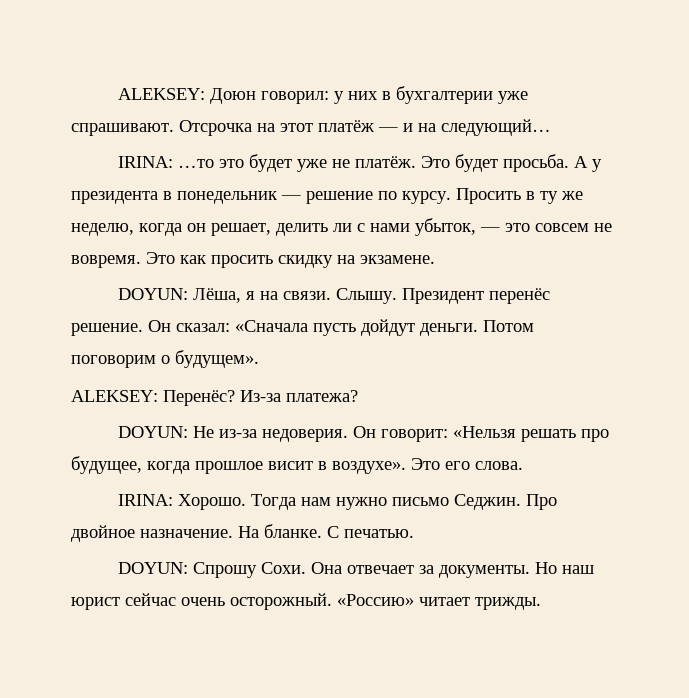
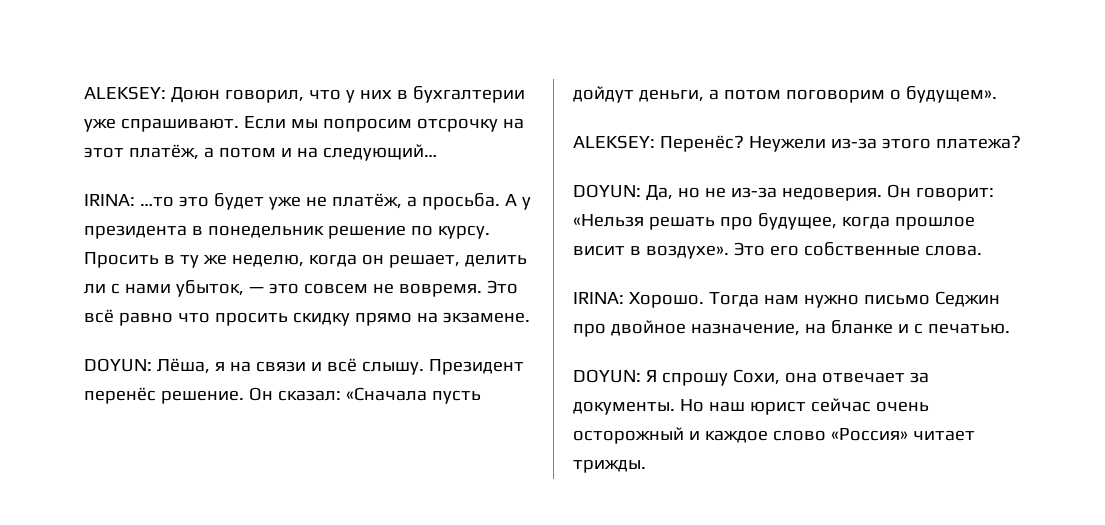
[261,91,330,104] говорил: -> [224,89,341,103] говорил, что
[179,120,398,136] Отсрочка на этот платёж — -> [243,116,524,132] [84,144,276,160] Если мы попросим отсрочку на этот платёж, а потом
[355,154,499,172] платёж. Это будет -> [331,193,417,209] платёж, а
[281,195,301,200] — -> (324, 231) none
[180,255,206,264] как -> [84,309,210,326] всё равно что
(333, 261) none -> [354,312,412,326] прямо
[283,288,398,304] связи. Слышу. -> [255,358,424,375] связи и всё слышу.
[420,320,534,336] деньги. Потом -> [638,89,781,102] деньги, а потом
[240,390,281,402] Из-за -> [748,136,931,152] Неужели из-за этого
[193,426,215,438] Не -> [645,185,726,201] Да, но не
(470, 465) none -> [803,242,920,256] собственные
[454,494,558,510] [71,524,414,542] [118,562,343,578] Седжин. Про двойное назначение. На бланке. С печатью. // DOYUN: Спрошу Сохи. Она -> [934,291,1000,307] [573,320,1010,337] [573,369,817,386] Седжин про двойное назначение, на бланке и с печатью. // DOYUN: Я спрошу Сохи, она
[230,593,414,610] осторожный. «Россию» -> [573,427,908,444] осторожный и каждое слово «Россия»

